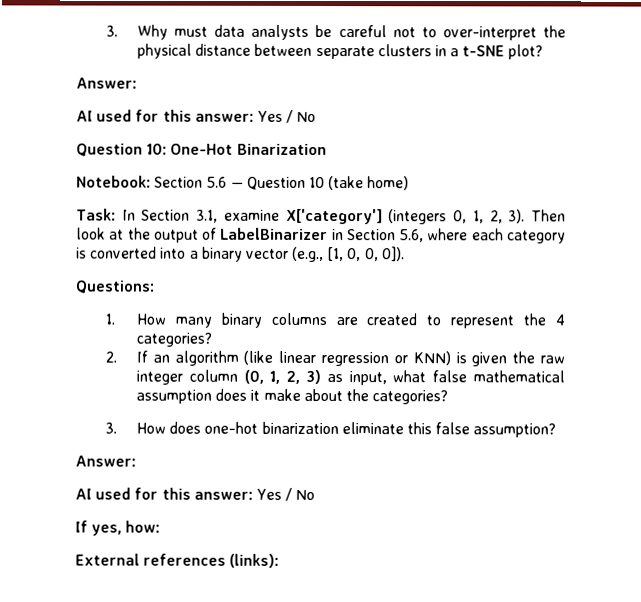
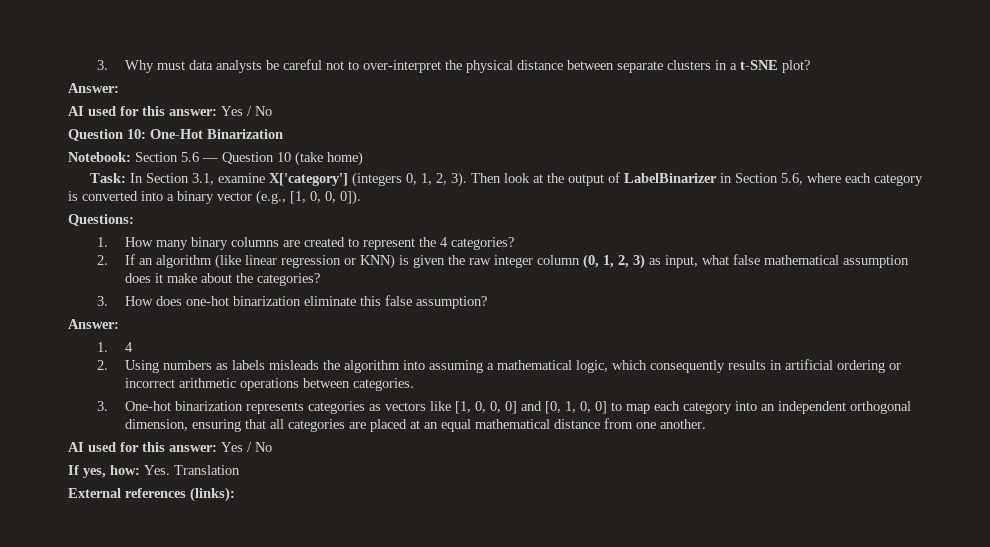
(136, 461) none -> [96,342,134,352] [96,359,902,373] [125,378,415,391] [96,401,912,414] [125,418,707,432] // 1. 4 // 2. Using numbers as labels misleads the algorithm into assuming a mathematical logic, which consequently results in artificial ordering or incorrect arithmetic operations between categories. // 3. One-hot binarization represents categories as vectors like [1, 0, 0, 0] and [0, 1, 0, 0] to map each category into an independent orthogonal dimension, ensuring that all categories are placed at an equal mathematical distance from one another.
(161, 526) none -> [144,465,240,475] Yes. Translation

